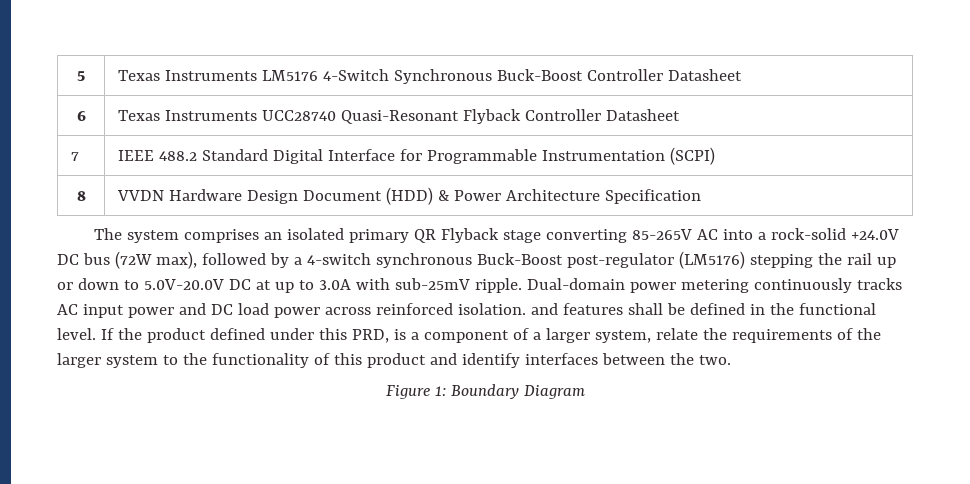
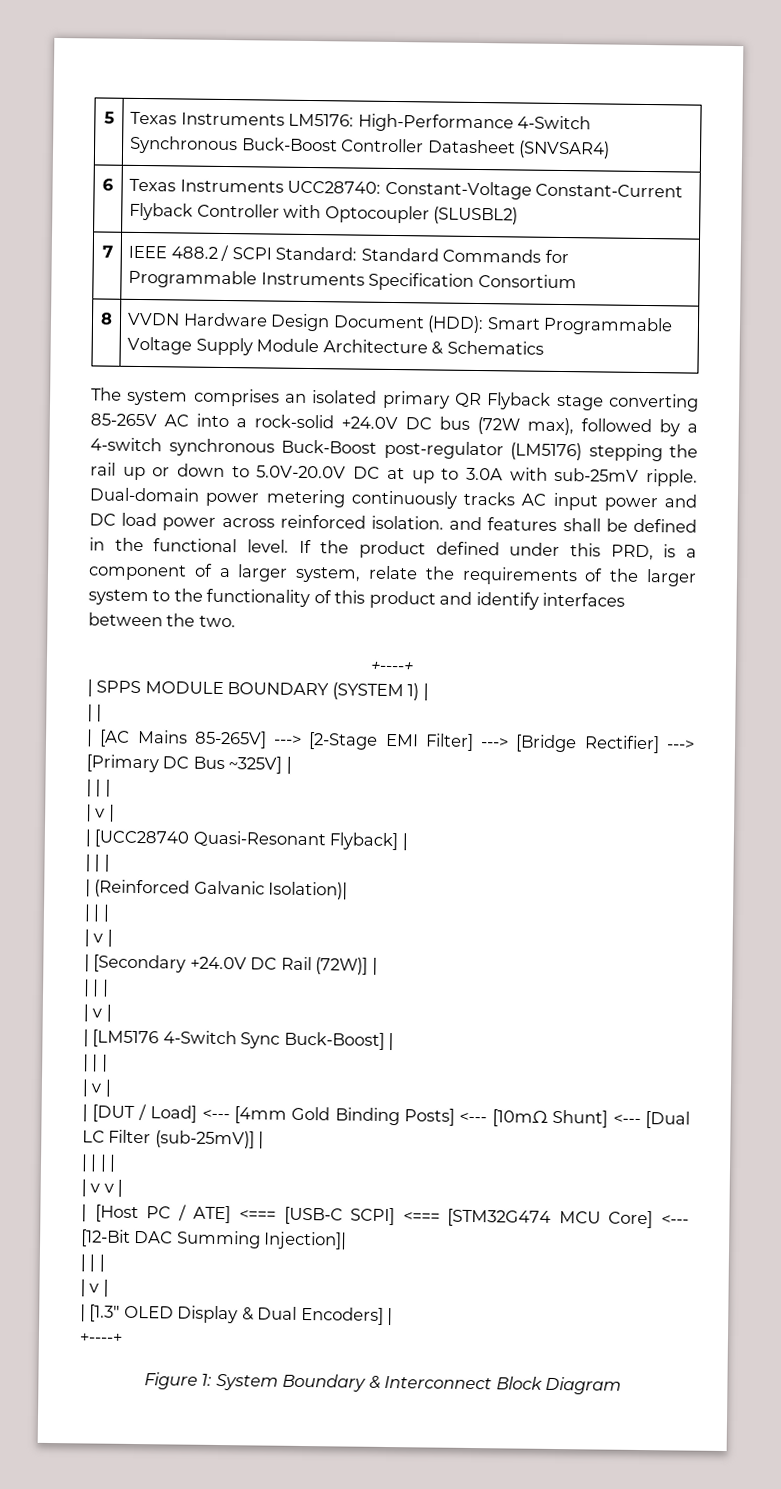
[262,70,319,81] LM5176 -> [288,113,514,133] LM5176: High-Performance
(743, 75) none -> [518,140,611,159] (SNVSAR4)
[262,109,681,124] [71,152,80,161] [118,147,716,165] UCC28740 Quasi-Resonant Flyback Controller Datasheet // 7 | IEEE 488.2 Standard Digital Interface for Programmable Instrumentation (SCPI) -> [287,180,684,200] [129,202,519,225] [101,245,113,258] [128,244,569,264] [128,269,577,291] UCC28740: Constant-Voltage Constant-Current Flyback Controller with Optocoupler (SLUSBL2) // 7 | IEEE 488.2 / SCPI Standard: Standard Commands for Programmable Instruments Specification Consortium
[386,187,702,205] (HDD) & Power Architecture Specification -> [427,315,674,336] [127,336,544,356] (HDD): Smart Programmable Voltage Supply Module Architecture & Schematics
[385,384,519,399] Figure 1: Boundary -> [369,660,413,672] [87,679,429,701] [87,704,103,722] [86,729,695,754] [86,754,292,774] [86,779,111,797] [86,804,115,822] [85,829,408,851] [85,854,110,872] [85,879,349,900] [84,904,110,922] [84,929,113,947] [84,954,378,975] [83,979,109,997] [83,1004,112,1022] [83,1029,395,1051] [83,1054,108,1072] [82,1079,112,1097] [82,1104,691,1129] [82,1129,265,1149] [81,1154,117,1172] [81,1179,124,1197] [81,1204,689,1229] [81,1229,348,1250] [80,1254,105,1272] [80,1279,109,1297] [80,1304,394,1326] [79,1332,122,1343] [143,1372,543,1392] +----+ // | SPPS MODULE BOUNDARY (SYSTEM 1) | // | | // | [AC Mains 85-265V] ---> [2-Stage EMI Filter] ---> [Bridge Rectifier] ---> [Primary DC Bus ~325V] | // | | | // | v | // | [UCC28740 Quasi-Resonant Flyback] | // | | | // | (Reinforced Galvanic Isolation)| // | | | // | v | // | [Secondary +24.0V DC Rail (72W)] | // | | | // | v | // | [LM5176 4-Switch Sync Buck-Boost] | // | | | // | v | // | [DUT / Load] <--- [4mm Gold Binding Posts] <--- [10mΩ Shunt] <--- [Dual LC Filter (sub-25mV)] | // | | | | // | v v | // | [Host PC / ATE] <=== [USB-C SCPI] <=== [STM32G474 MCU Core] <--- [12-Bit DAC Summing Injection]| // | | | // | v | // | [1.3" OLED Display & Dual Encoders] | // +----+ // Figure 1: System Boundary & Interconnect Block

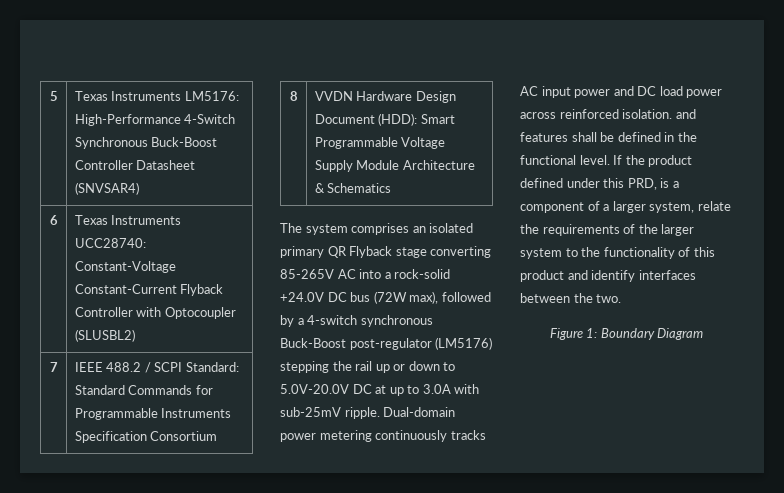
[369,660,413,672] [87,679,429,701] [87,704,103,722] [86,729,695,754] [86,754,292,774] [86,779,111,797] [86,804,115,822] [85,829,408,851] [85,854,110,872] [85,879,349,900] [84,904,110,922] [84,929,113,947] [84,954,378,975] [83,979,109,997] [83,1004,112,1022] [83,1029,395,1051] [83,1054,108,1072] [82,1079,112,1097] [82,1104,691,1129] [82,1129,265,1149] [81,1154,117,1172] [81,1179,124,1197] [81,1204,689,1229] [81,1229,348,1250] [80,1254,105,1272] [80,1279,109,1297] [80,1304,394,1326] [79,1332,122,1343] [143,1372,543,1392] +----+ // | SPPS MODULE BOUNDARY (SYSTEM 1) | // | | // | [AC Mains 85-265V] ---> [2-Stage EMI Filter] ---> [Bridge Rectifier] ---> [Primary DC Bus ~325V] | // | | | // | v | // | [UCC28740 Quasi-Resonant Flyback] | // | | | // | (Reinforced Galvanic Isolation)| // | | | // | v | // | [Secondary +24.0V DC Rail (72W)] | // | | | // | v | // | [LM5176 4-Switch Sync Buck-Boost] | // | | | // | v | // | [DUT / Load] <--- [4mm Gold Binding Posts] <--- [10mΩ Shunt] <--- [Dual LC Filter (sub-25mV)] | // | | | | // | v v | // | [Host PC / ATE] <=== [USB-C SCPI] <=== [STM32G474 MCU Core] <--- [12-Bit DAC Summing Injection]| // | | | // | v | // | [1.3" OLED Display & Dual Encoders] | // +----+ // Figure 1: System Boundary & Interconnect Block -> [549,328,655,340] Figure 1: Boundary

